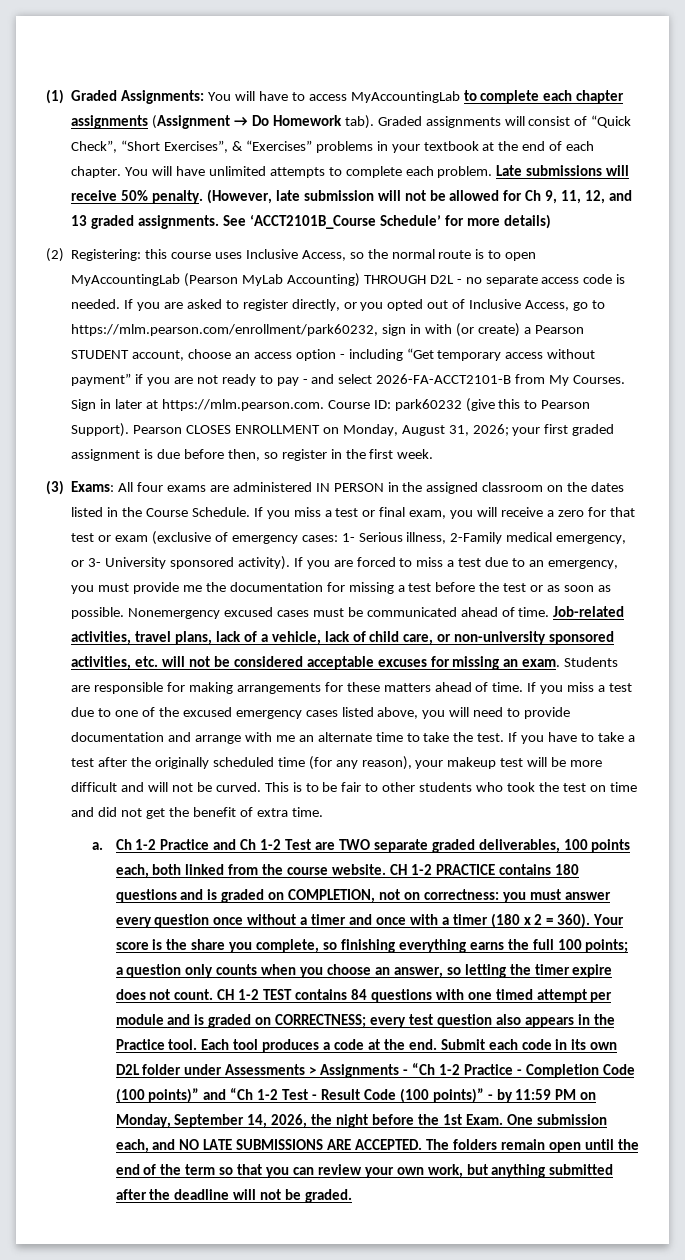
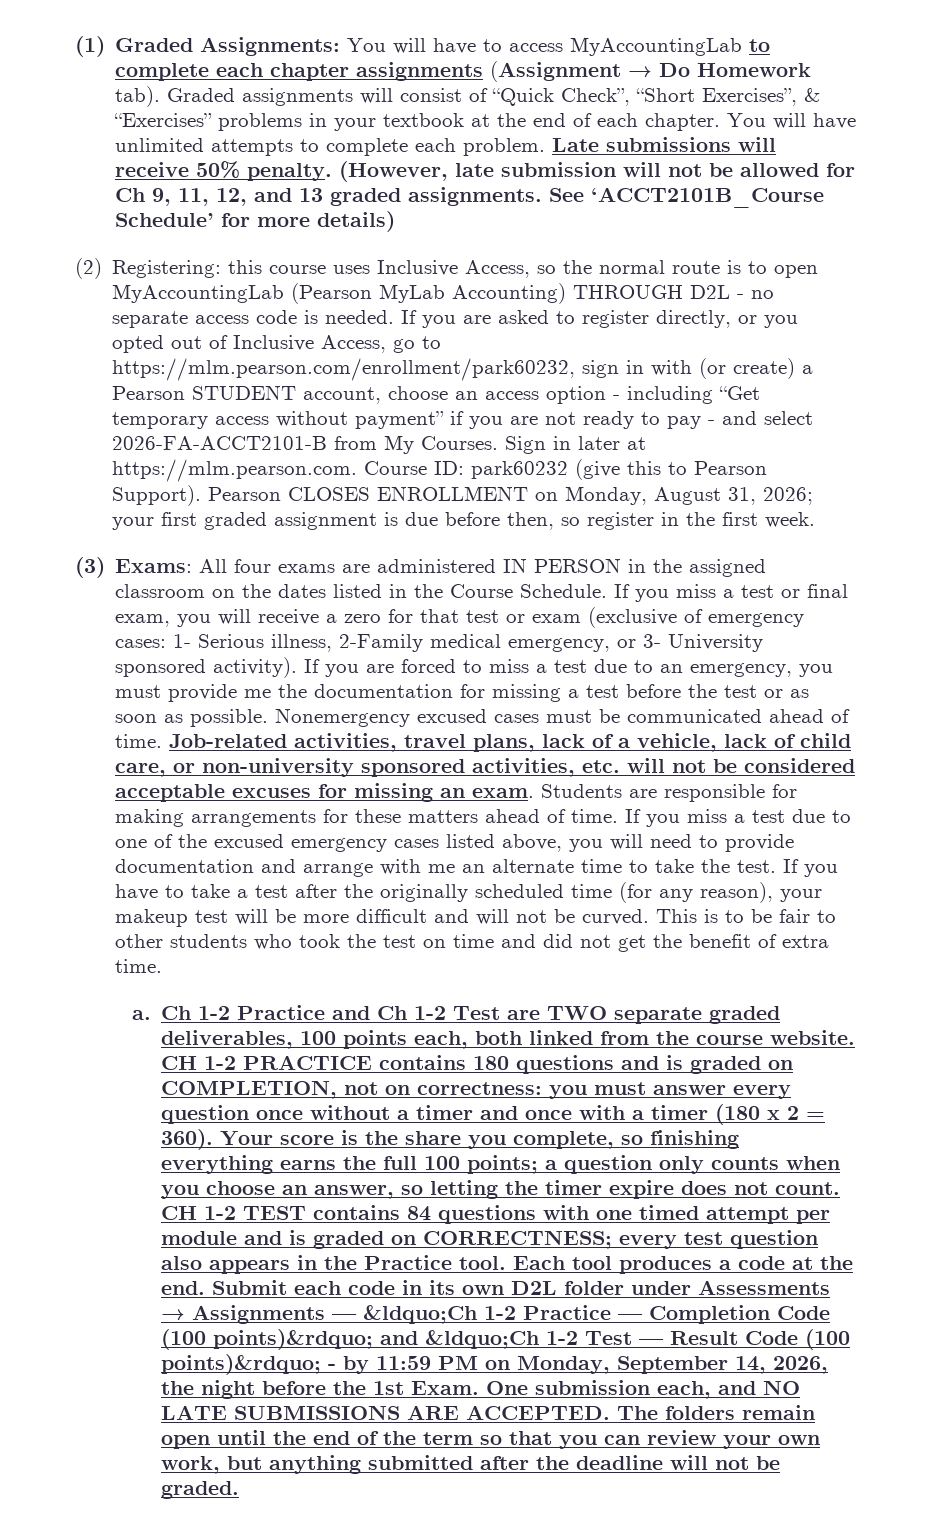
[309,1063,522,1078] > Assignments - “Ch 1-2 Practice - -> [160,1305,643,1324] → Assignments — &ldquo;Ch 1-2 Practice —
[148,1088,318,1103] points)” and “Ch 1-2 Test - -> [212,1329,664,1350] points)&rdquo; and &ldquo;Ch 1-2 Test —
[432,1088,484,1103] points)” -> [160,1354,321,1375] points)&rdquo;

